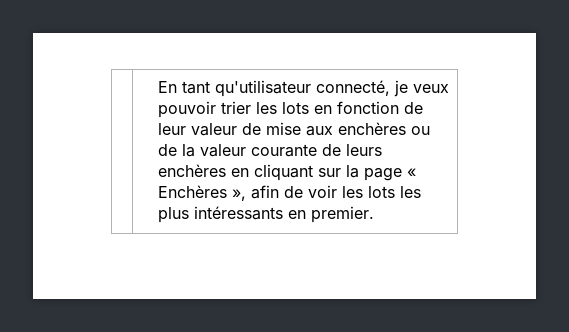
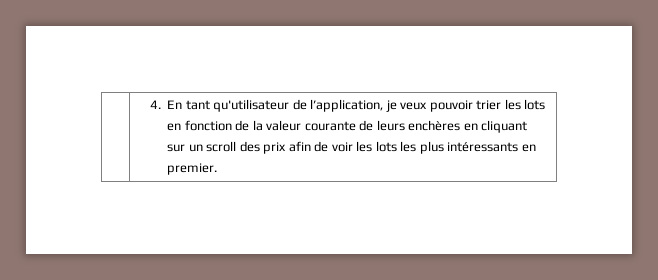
(157, 87) | -> [149,100,161,109] | 4.
[315,80,390,96] connecté, -> [292,99,384,112] de l’application,
[157,122,430,136] [157,144,177,156] leur valeur de mise aux enchères ou de -> (250, 125) none
[345,165,416,181] [157,185,246,201] la page « Enchères », -> [188,141,287,154] un scroll des prix

